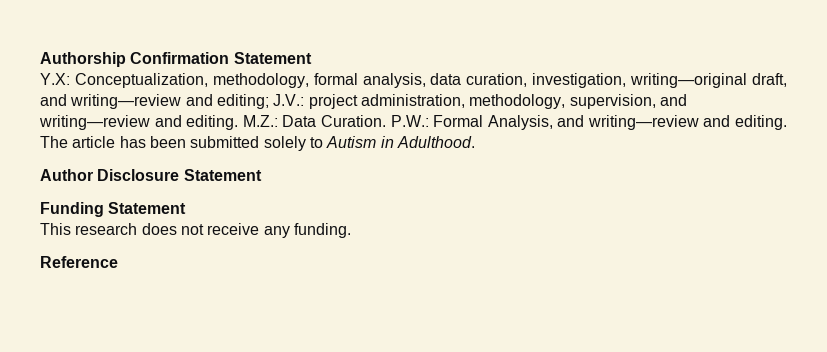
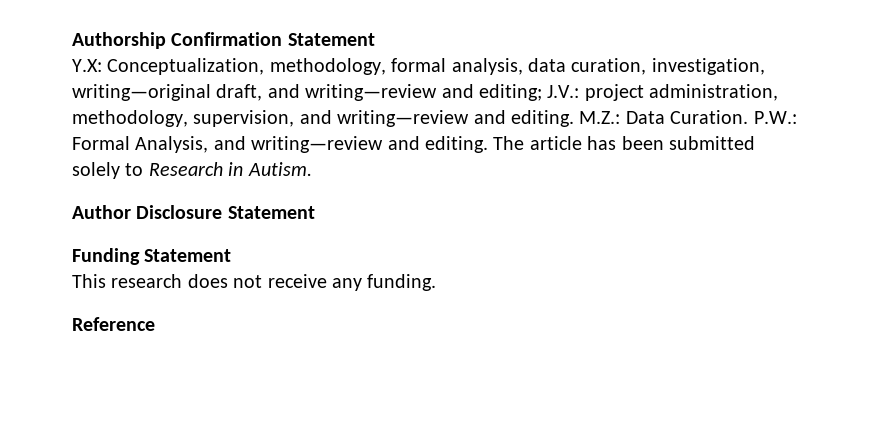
[326,136,475,148] Autism in Adulthood. -> [148,162,312,176] Research in Autism.

